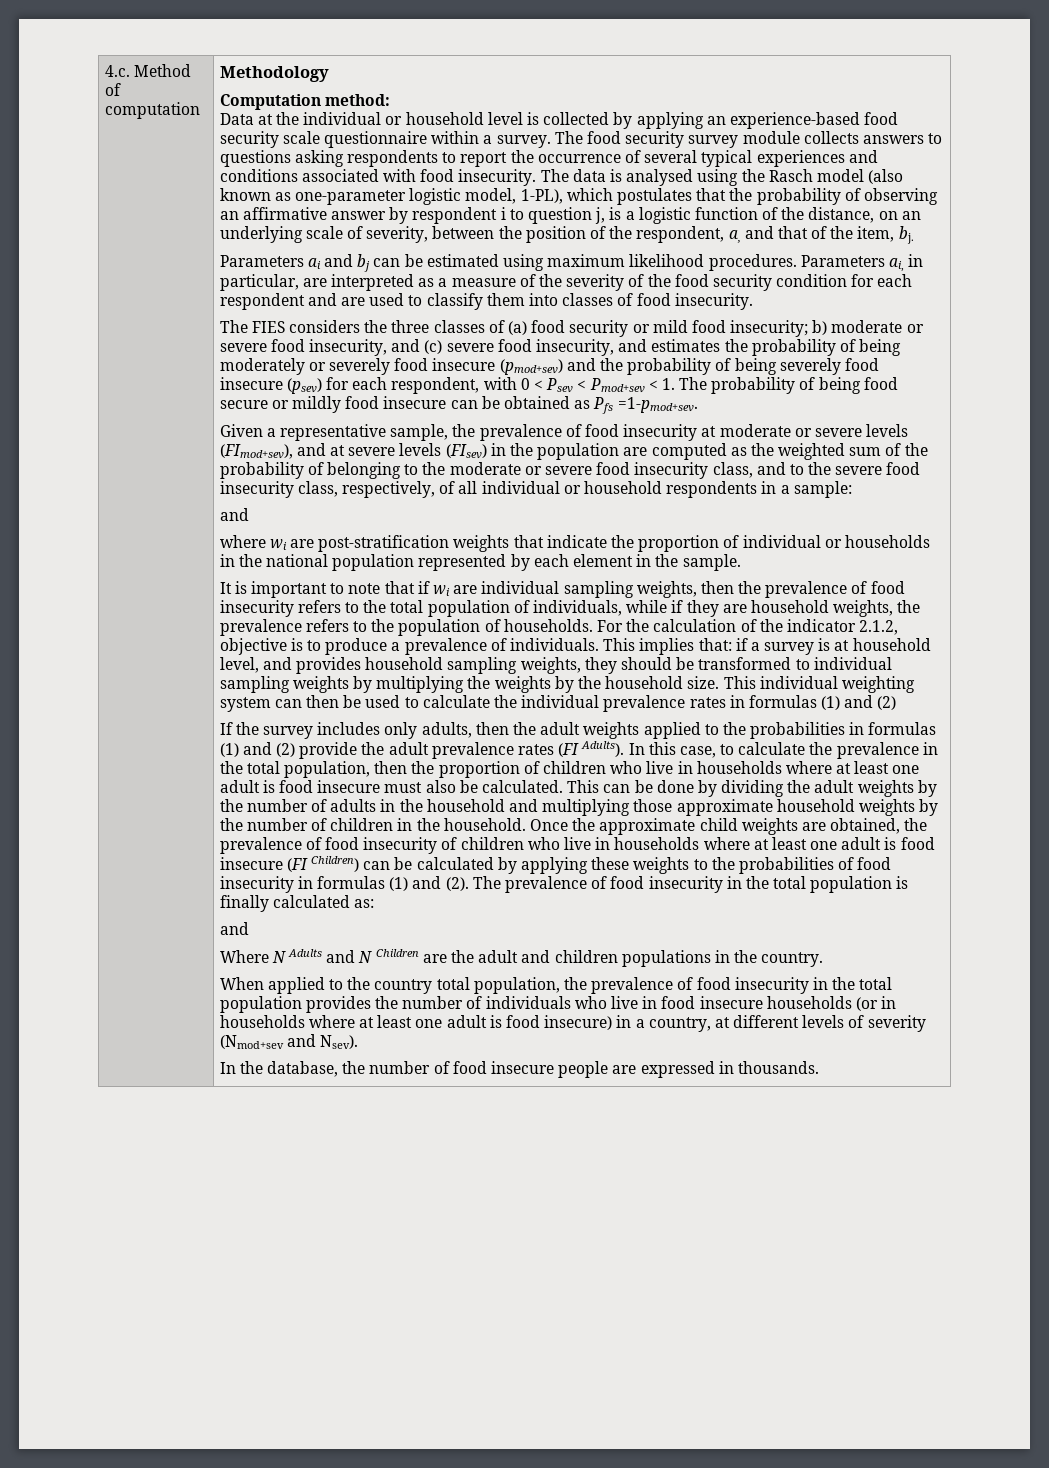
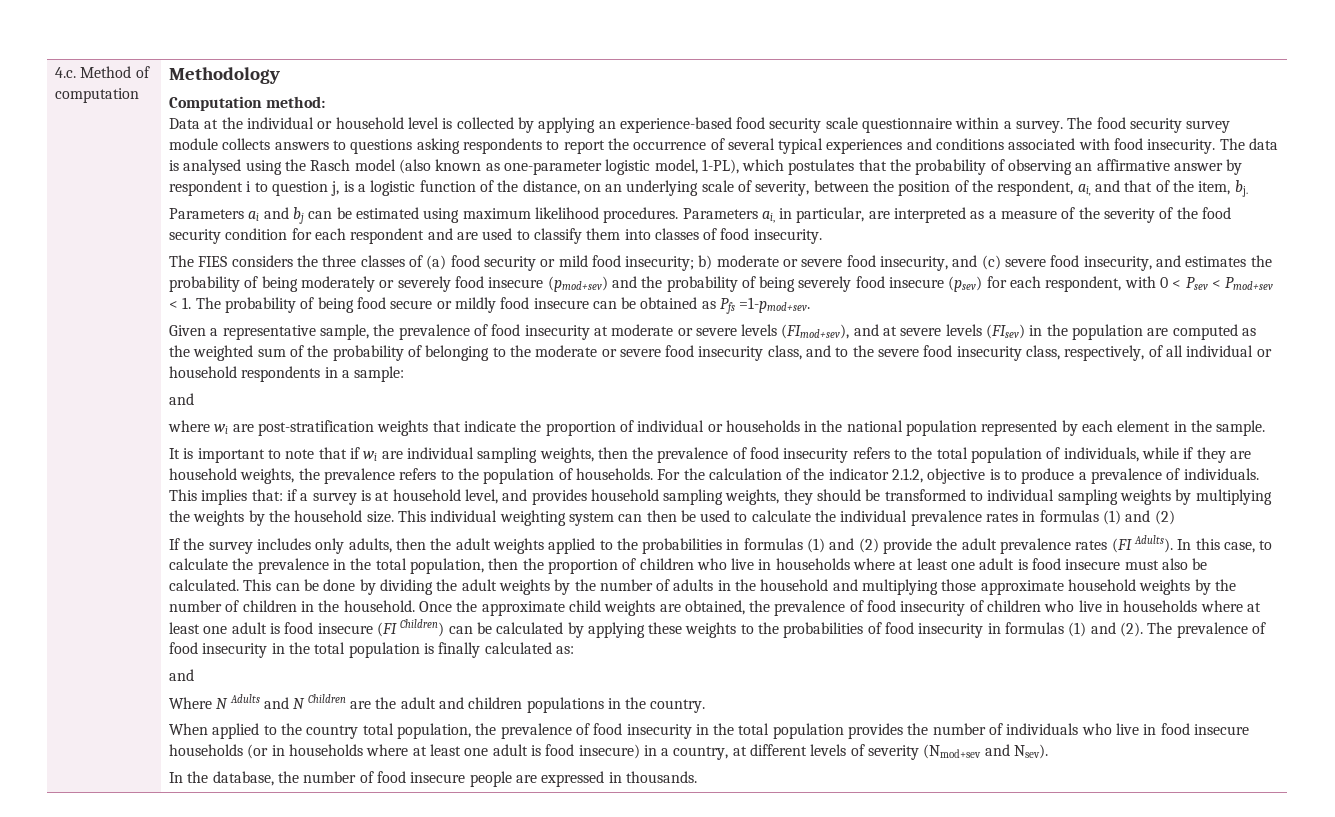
[728,230,741,244] a, -> [1077,184,1091,196] ai,

